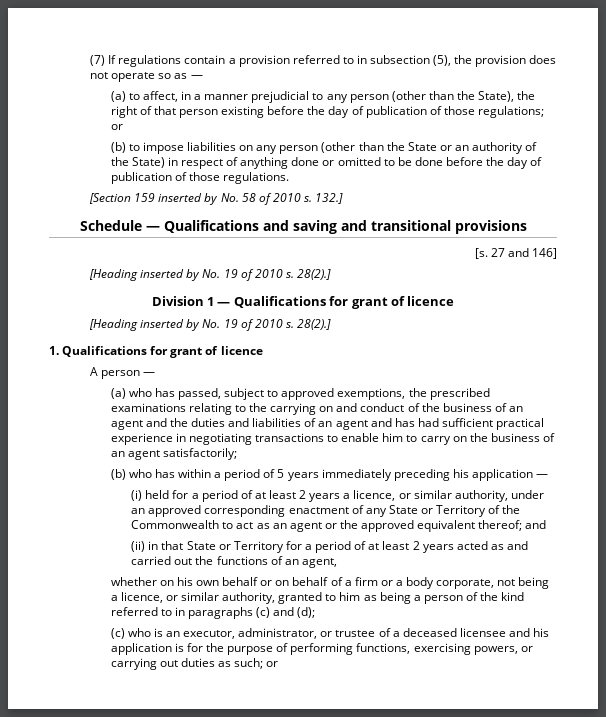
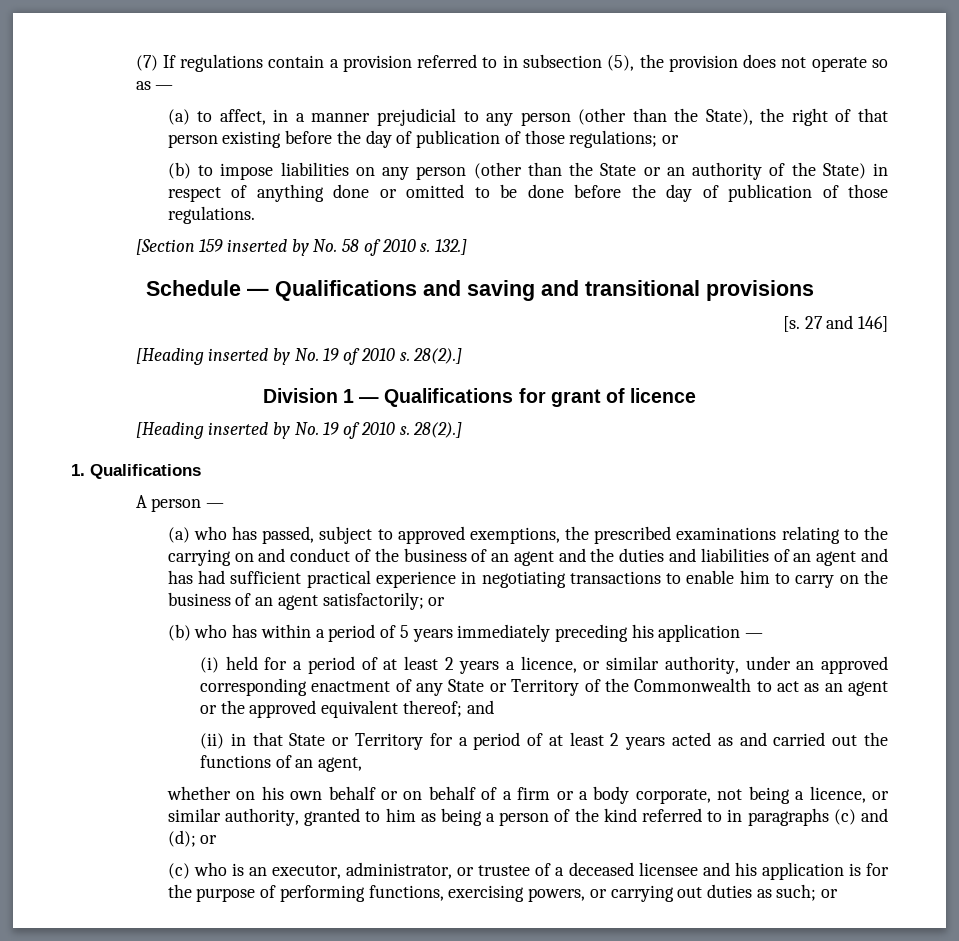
[150,346,263,358] for grant of licence -> (201, 471) none
(237, 454) none -> [428,597,446,606] or
(316, 612) none -> [200,835,218,844] or

